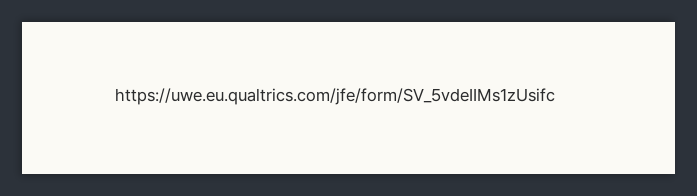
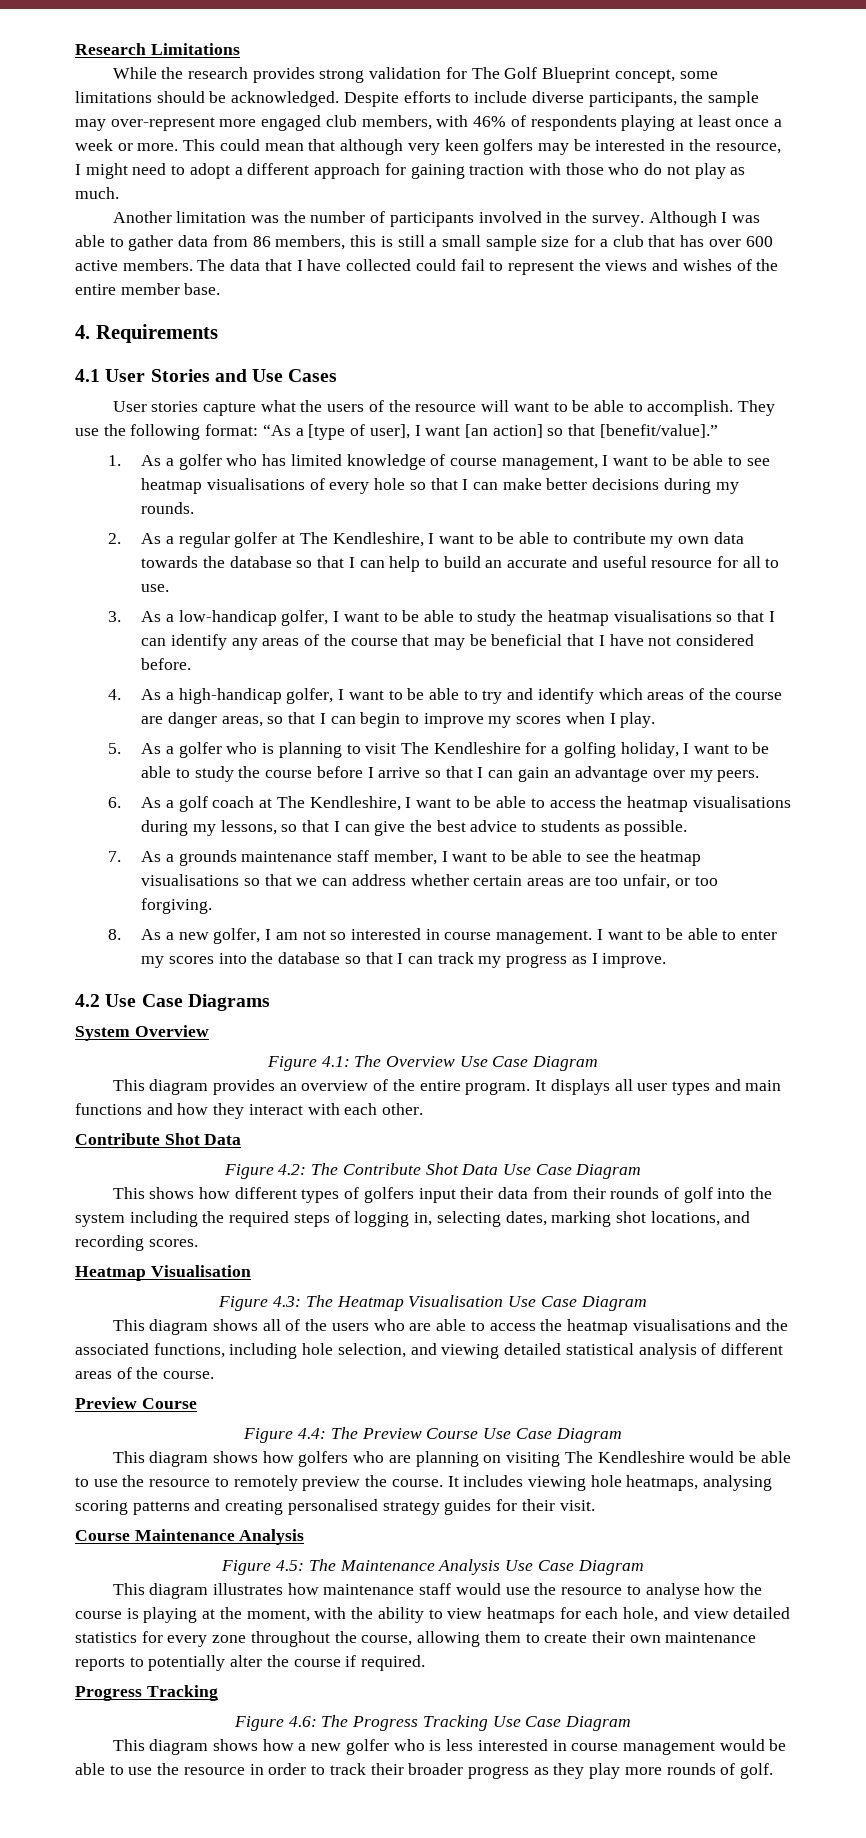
[115,88,555,105] https://uwe.eu.qualtrics.com/jfe/form/SV_5vdeIIMs1zUsifc -> [75,43,240,55] [112,67,718,83] [75,91,759,107] [75,115,783,131] [75,139,781,155] [75,163,746,179] [75,187,119,199] [112,211,760,227] [75,235,773,251] [75,259,779,275] [75,283,221,295] [75,324,218,343] [75,369,338,382] [112,400,776,416] [75,424,718,440] [108,454,770,470] [141,478,739,494] [141,502,195,514] [108,532,744,548] [141,556,780,572] [141,584,170,592] [108,610,775,626] [141,634,755,650] [141,658,192,670] [108,688,783,704] [141,712,656,728] [108,742,770,758] [141,766,760,782] [108,796,791,812] [141,820,688,836] [108,850,702,866] [141,874,718,889] [141,898,213,914] [108,928,778,944] [141,952,667,968] [75,994,270,1011] [75,1025,209,1041] [266,1055,599,1071] [112,1079,782,1095] [75,1103,424,1119] [75,1133,242,1145] [223,1163,642,1179] [112,1187,773,1203] [75,1211,751,1227] [75,1235,198,1251] [75,1265,251,1281] [218,1295,647,1311] [112,1319,789,1335] [75,1343,783,1359] [75,1367,215,1379] [75,1397,197,1409] [243,1427,622,1443] [112,1451,791,1467] [75,1475,773,1491] [75,1499,595,1515] [75,1529,305,1545] [221,1559,644,1575] [112,1583,762,1599] [75,1607,791,1623] [75,1631,757,1647] [75,1655,426,1671] [75,1685,218,1701] [233,1715,632,1731] [112,1739,787,1755] [75,1763,774,1779] Research Limitations // While the research provides strong validation for The Golf Blueprint concept, some limitations should be acknowledged. Despite efforts to include diverse participants, the sample may over-represent more engaged club members, with 46% of respondents playing at least once a week or more. This could mean that although very keen golfers may be interested in the resource, I might need to adopt a different approach for gaining traction with those who do not play as much. // Another limitation was the number of participants involved in the survey. Although I was able to gather data from 86 members, this is still a small sample size for a club that has over 600 active members. The data that I have collected could fail to represent the views and wishes of the entire member base. // 4. Requirements // 4.1 User Stories and Use Cases // User stories capture what the users of the resource will want to be able to accomplish. They use the following format: “As a [type of user], I want [an action] so that [benefit/value].” // 1. As a golfer who has limited knowledge of course management, I want to be able to see heatmap visualisations of every hole so that I can make better decisions during my rounds. // 2. As a regular golfer at The Kendleshire, I want to be able to contribute my own data towards the database so that I can help to build an accurate and useful resource for all to use. // 3. As a low-handicap golfer, I want to be able to study the heatmap visualisations so that I can identify any areas of the course that may be beneficial that I have not considered before. // 4. As a high-handicap golfer, I want to be able to try and identify which areas of the course are danger areas, so that I can begin to improve my scores when I play. // 5. As a golfer who is planning to visit The Kendleshire for a golfing holiday, I want to be able to study the course before I arrive so that I can gain an advantage over my peers. // 6. As a golf coach at The Kendleshire, I want to be able to access the heatmap visualisations during my lessons, so that I can give the best advice to students as possible. // 7. As a grounds maintenance staff member, I want to be able to see the heatmap visualisations so that we can address whether certain areas are too unfair, or too forgiving. // 8. As a new golfer, I am not so interested in course management. I want to be able to enter my scores into the database so that I can track my progress as I improve. // 4.2 Use Case Diagrams // System Overview // Figure 4.1: The Overview Use Case Diagram // This diagram provides an overview of the entire program. It displays all user types and main functions and how they interact with each other. // Contribute Shot Data // Figure 4.2: The Contribute Shot Data Use Case Diagram // This shows how different types of golfers input their data from their rounds of golf into the system including the required steps of logging in, selecting dates, marking shot locations, and recording scores. // Heatmap Visualisation // Figure 4.3: The Heatmap Visualisation Use Case Diagram // This diagram shows all of the users who are able to access the heatmap visualisations and the associated functions, including hole selection, and viewing detailed statistical analysis of different areas of the course. // Preview Course // Figure 4.4: The Preview Course Use Case Diagram // This diagram shows how golfers who are planning on visiting The Kendleshire would be able to use the resource to remotely preview the course. It includes viewing hole heatmaps, analysing scoring patterns and creating personalised strategy guides for their visit. // Course Maintenance Analysis // Figure 4.5: The Maintenance Analysis Use Case Diagram // This diagram illustrates how maintenance staff would use the resource to analyse how the course is playing at the moment, with the ability to view heatmaps for each hole, and view detailed statistics for every zone throughout the course, allowing them to create their own maintenance reports to potentially alter the course if required. // Progress Tracking // Figure 4.6: The Progress Tracking Use Case Diagram // This diagram shows how a new golfer who is less interested in course management would be able to use the resource in order to track their broader progress as they play more rounds of golf.

